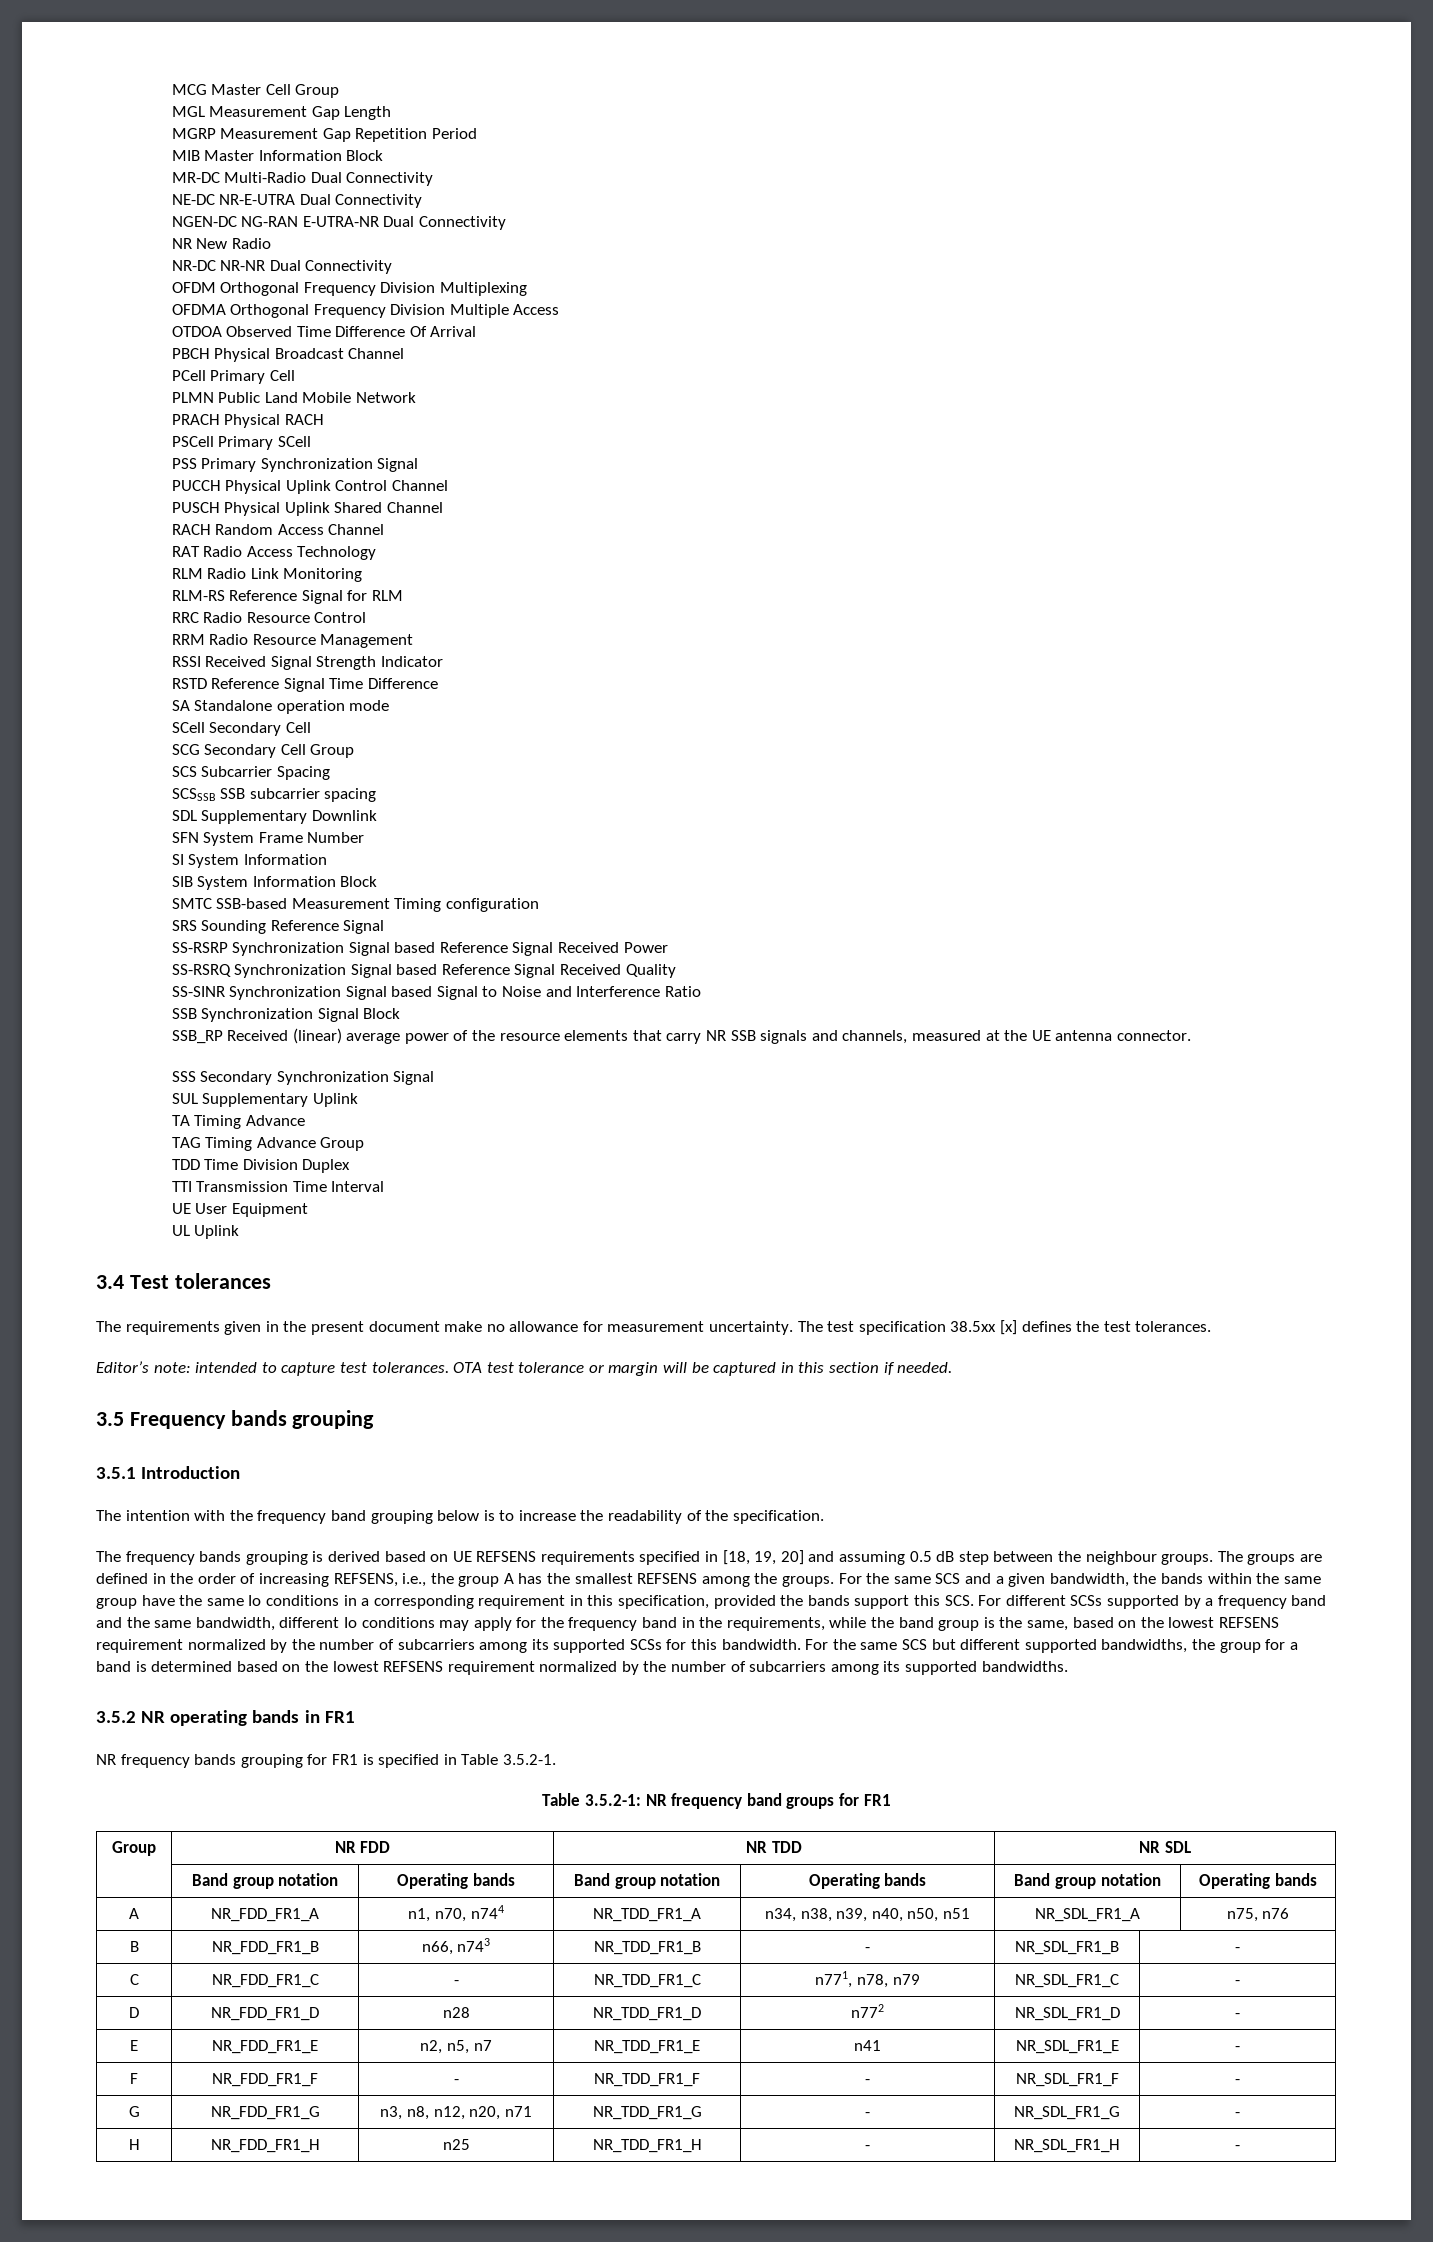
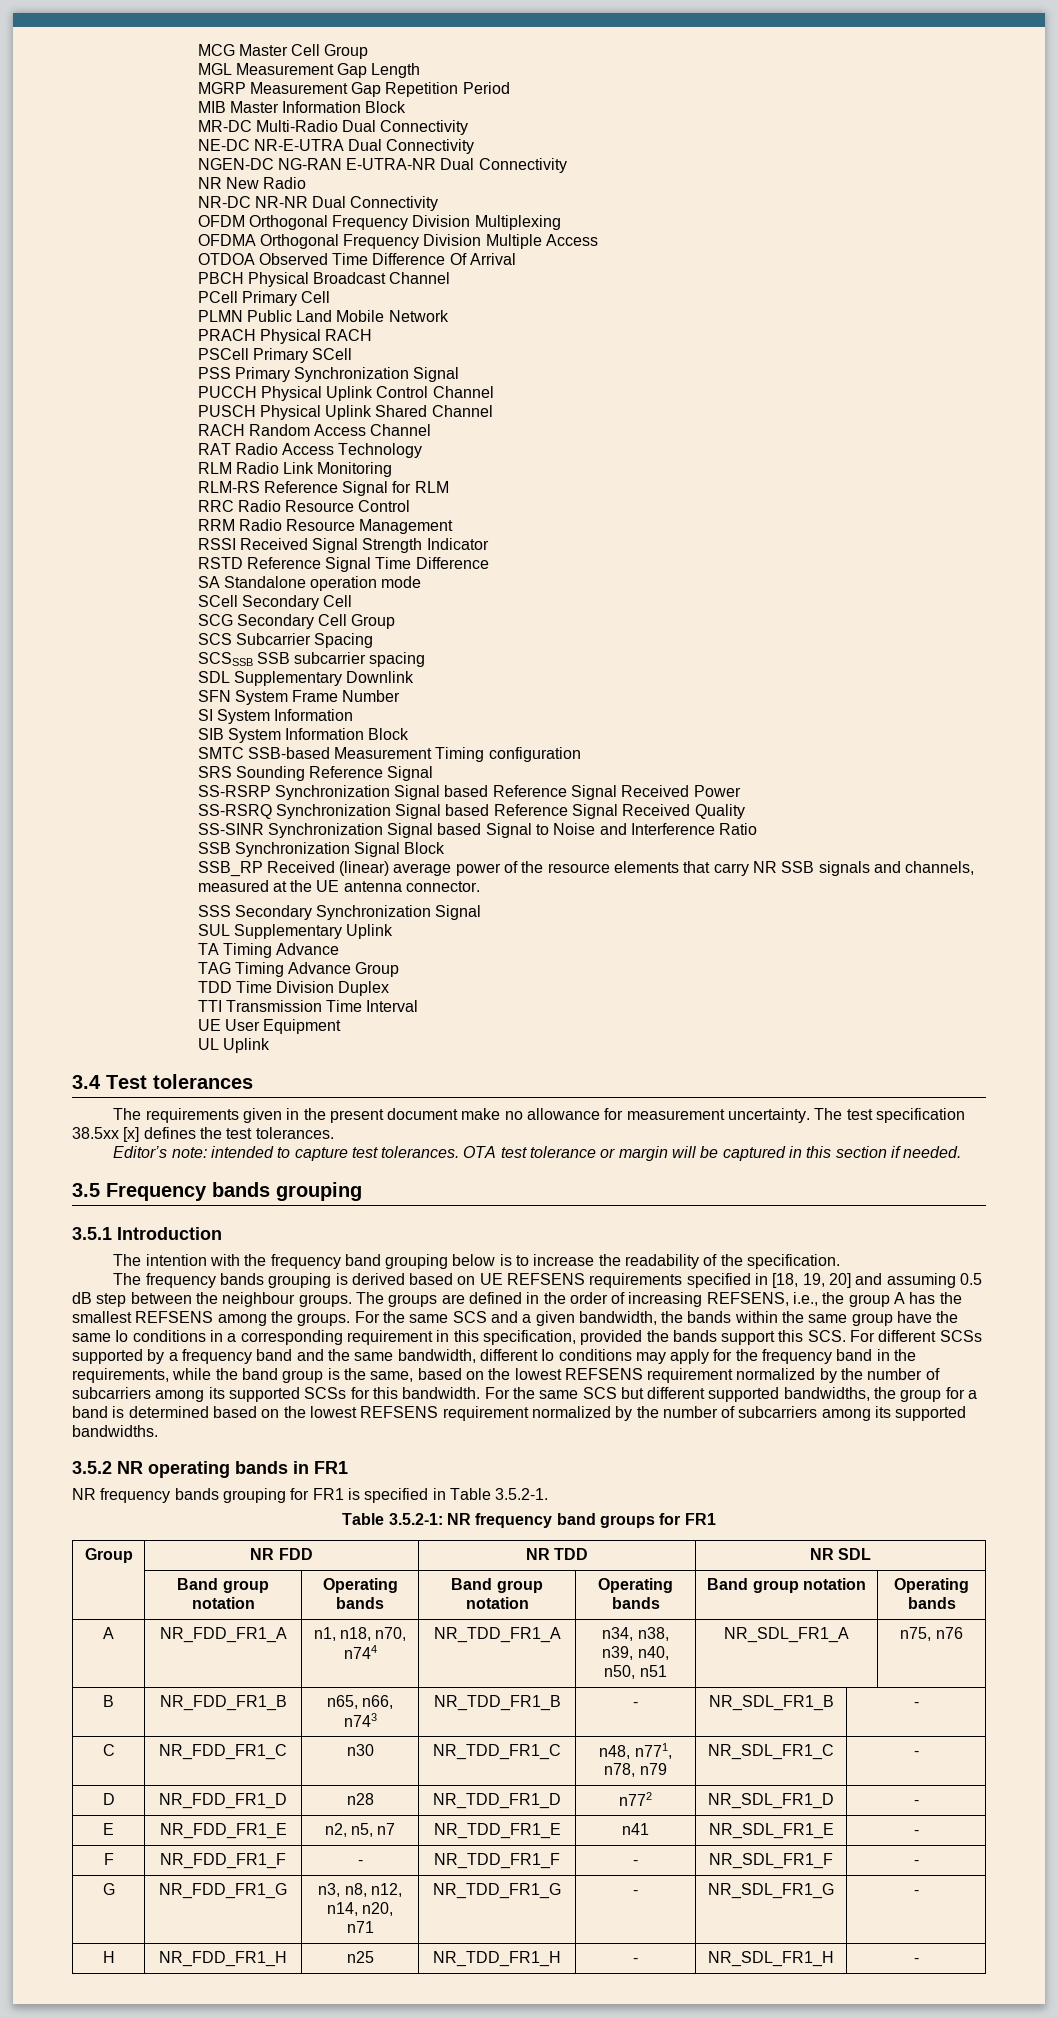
(431, 1915) none -> [339,1627,371,1641] n18,
(319, 1948) none -> [326,1695,358,1709] n65,
[453,1980,459,1985] - -> [346,1744,374,1756] n30
(701, 1981) none -> [599,1745,631,1759] n48,
(465, 2113) none -> [326,1902,358,1916] n14,

